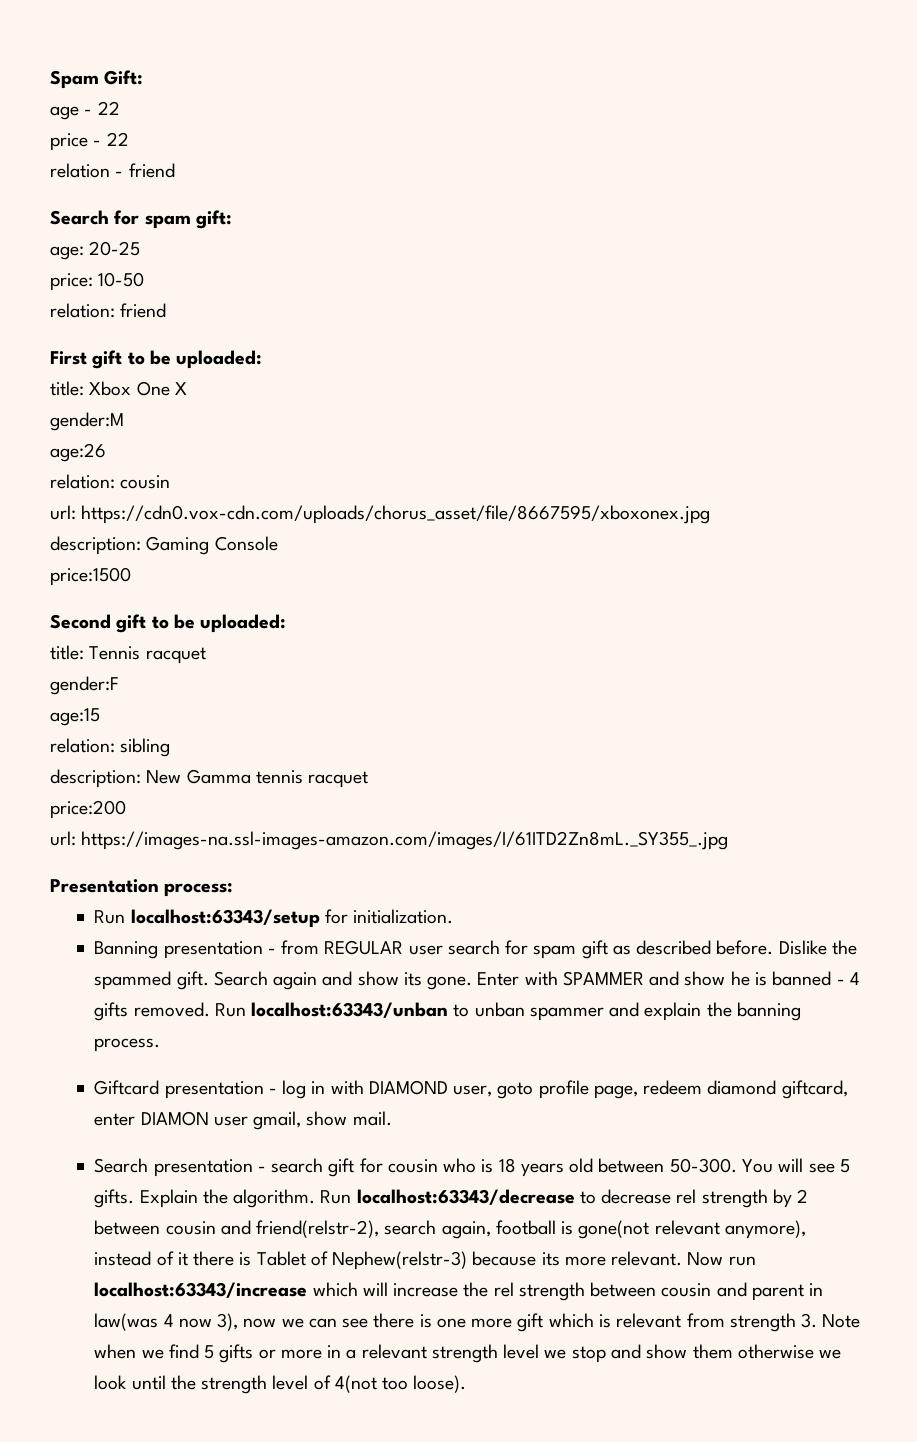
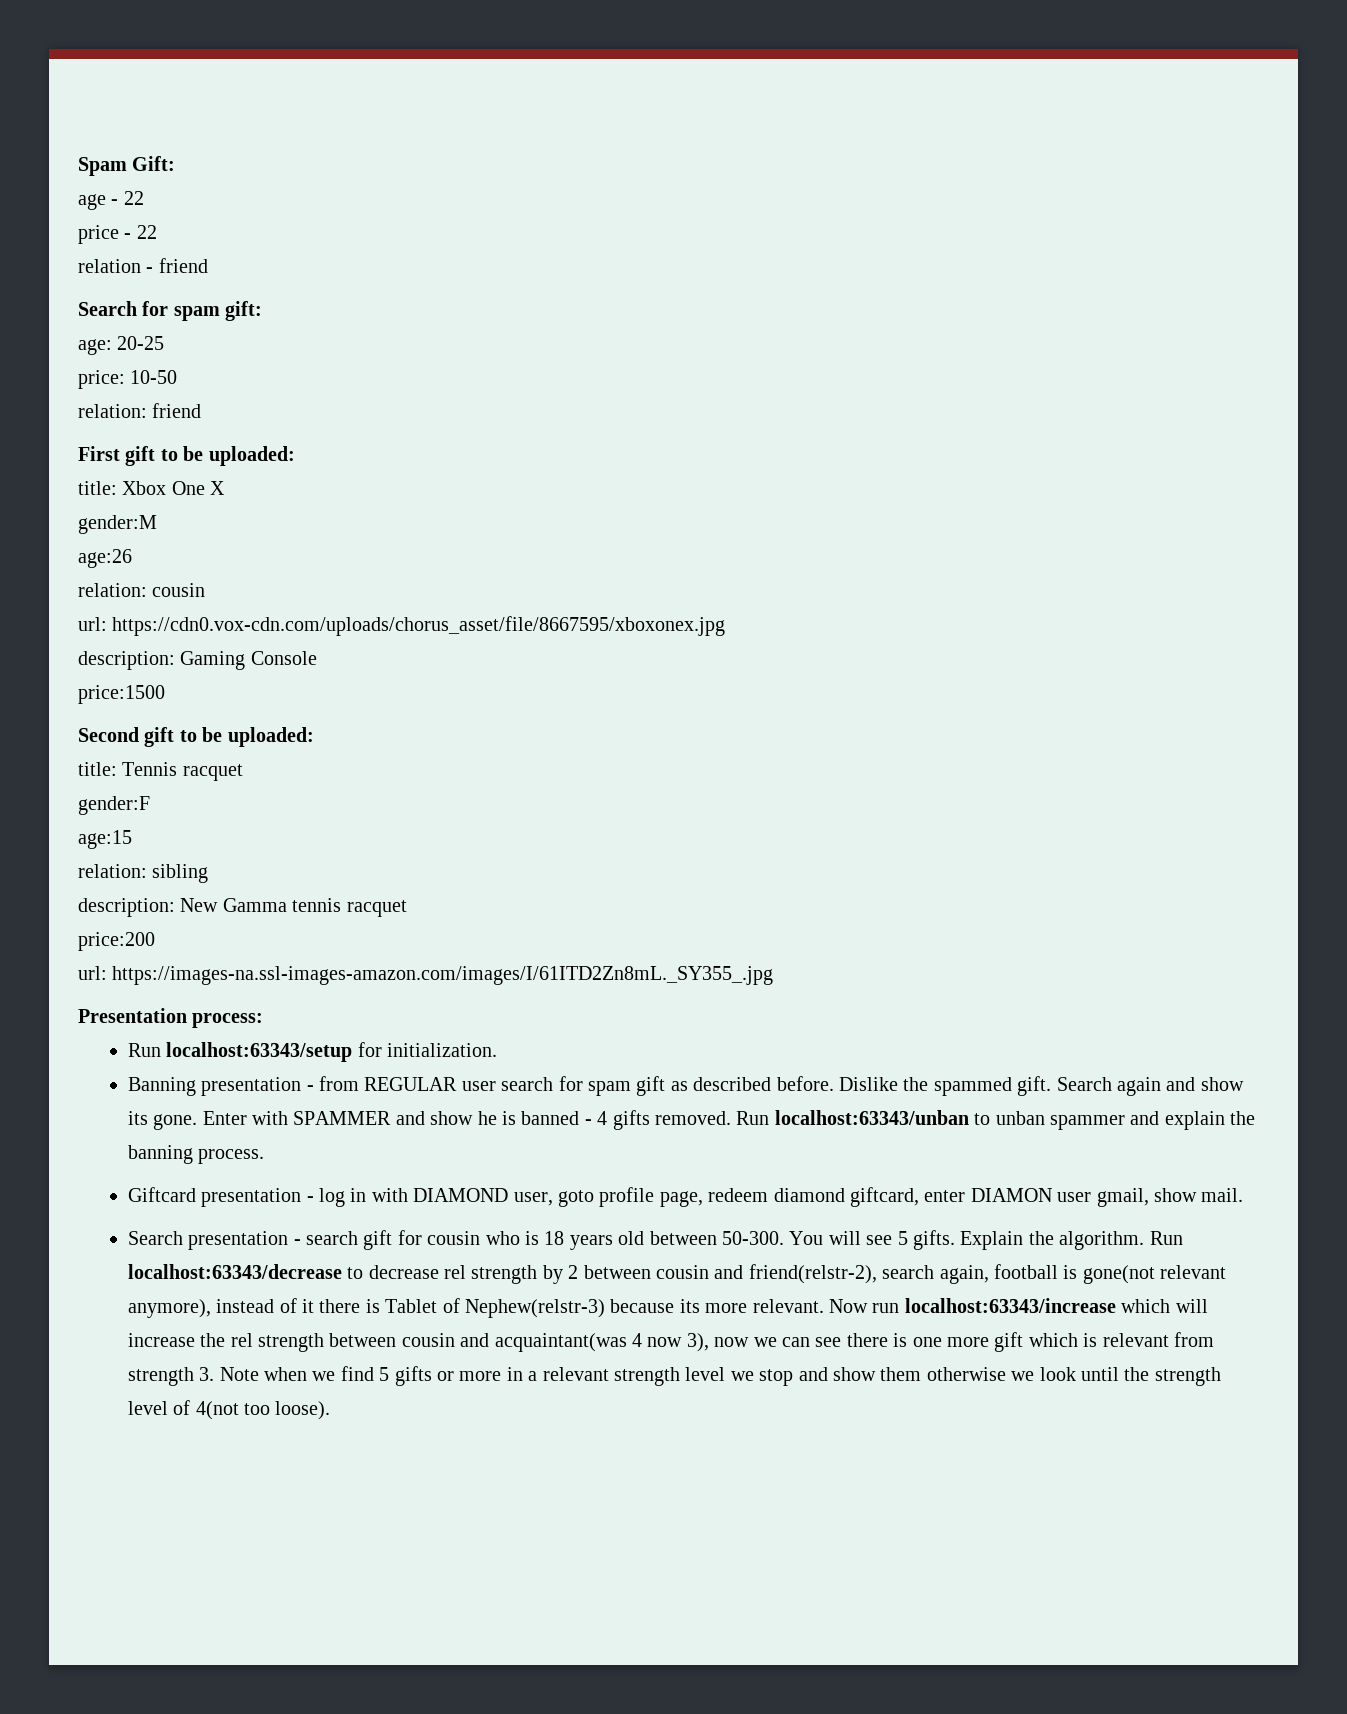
[751,1283,824,1301] [94,1313,159,1331] parent in law(was -> [494,1333,627,1352] acquaintant(was

